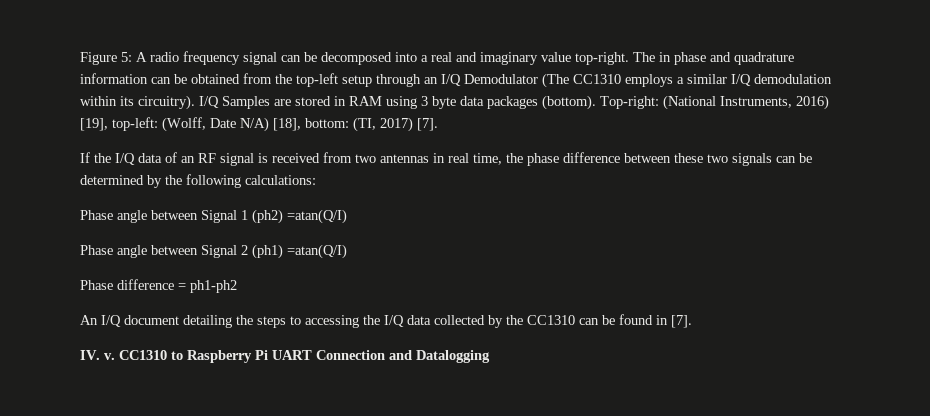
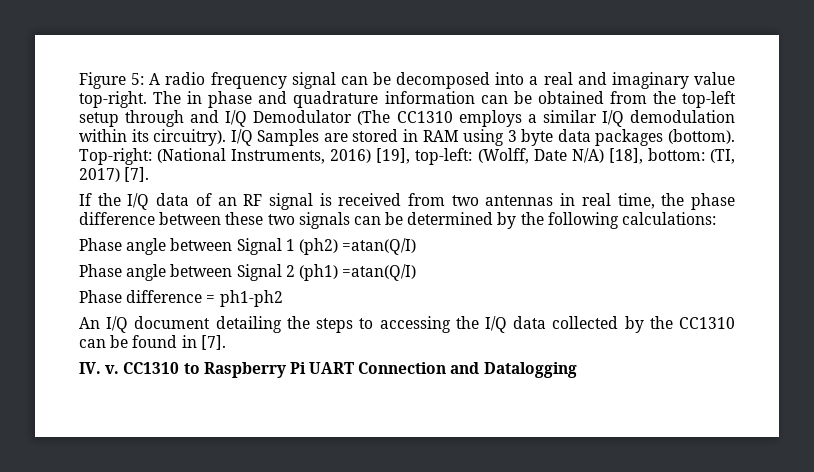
[424,77,438,84] an -> [190,110,220,123] and

